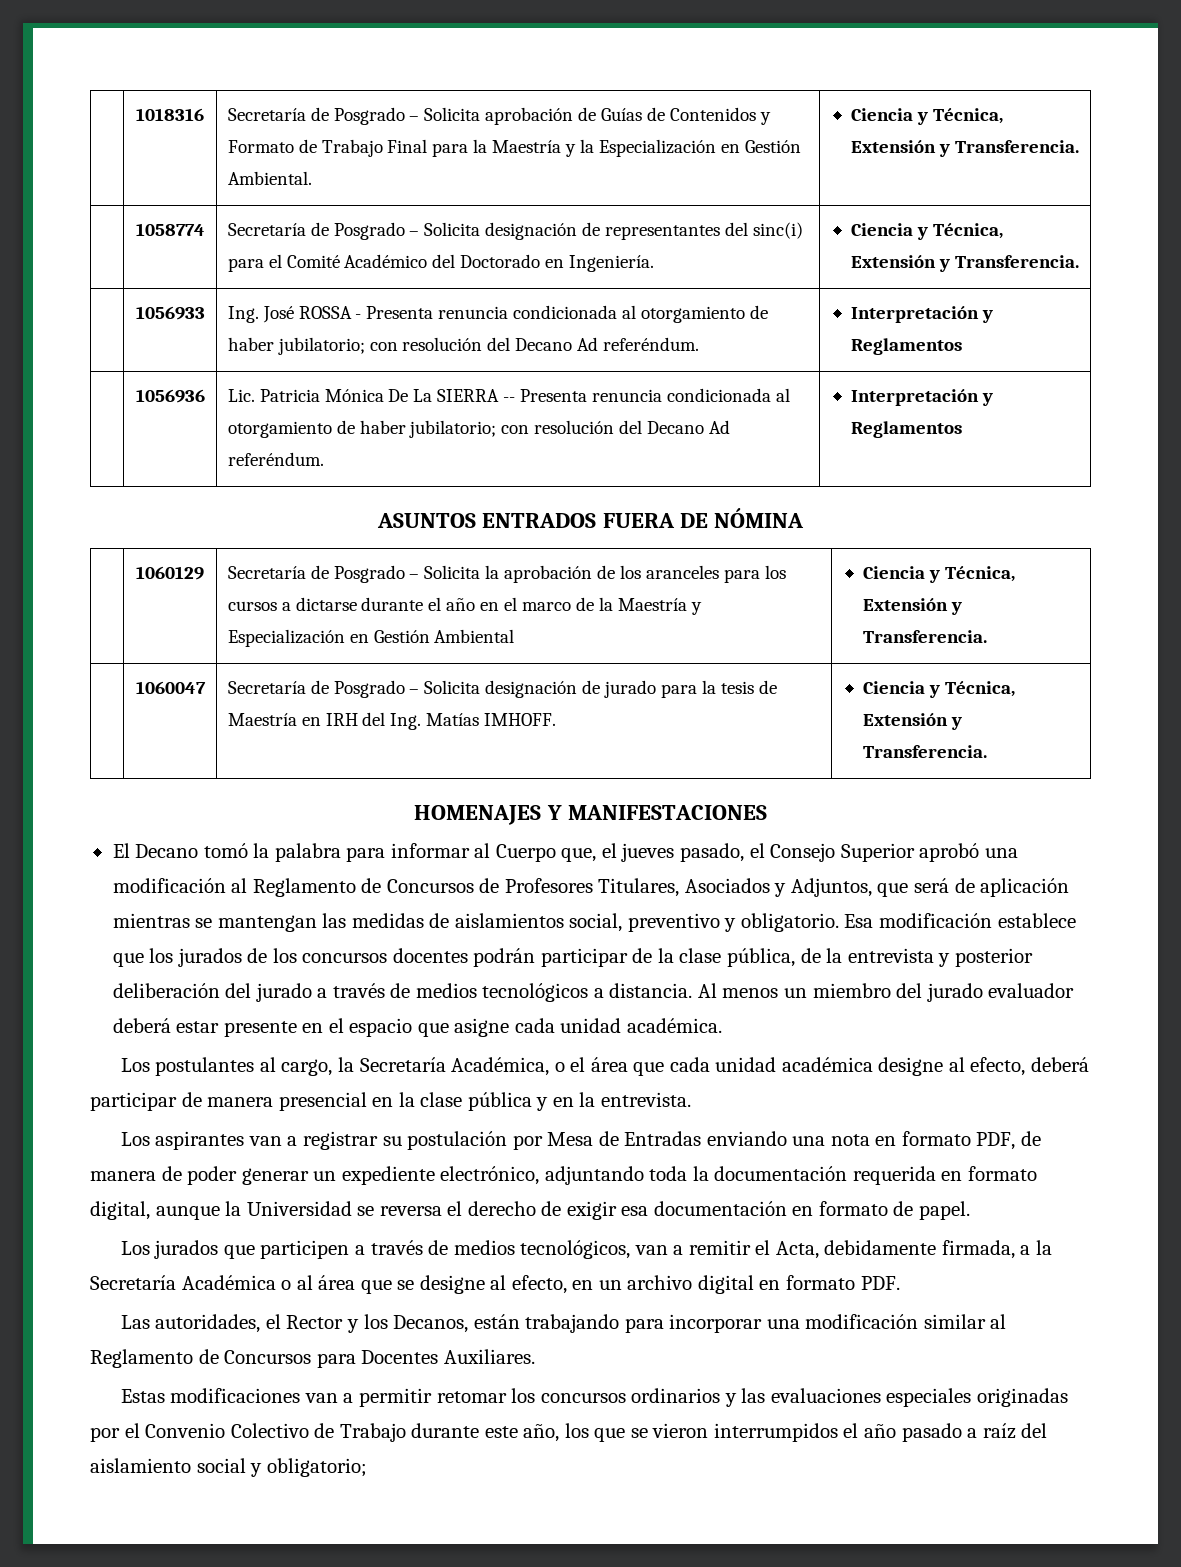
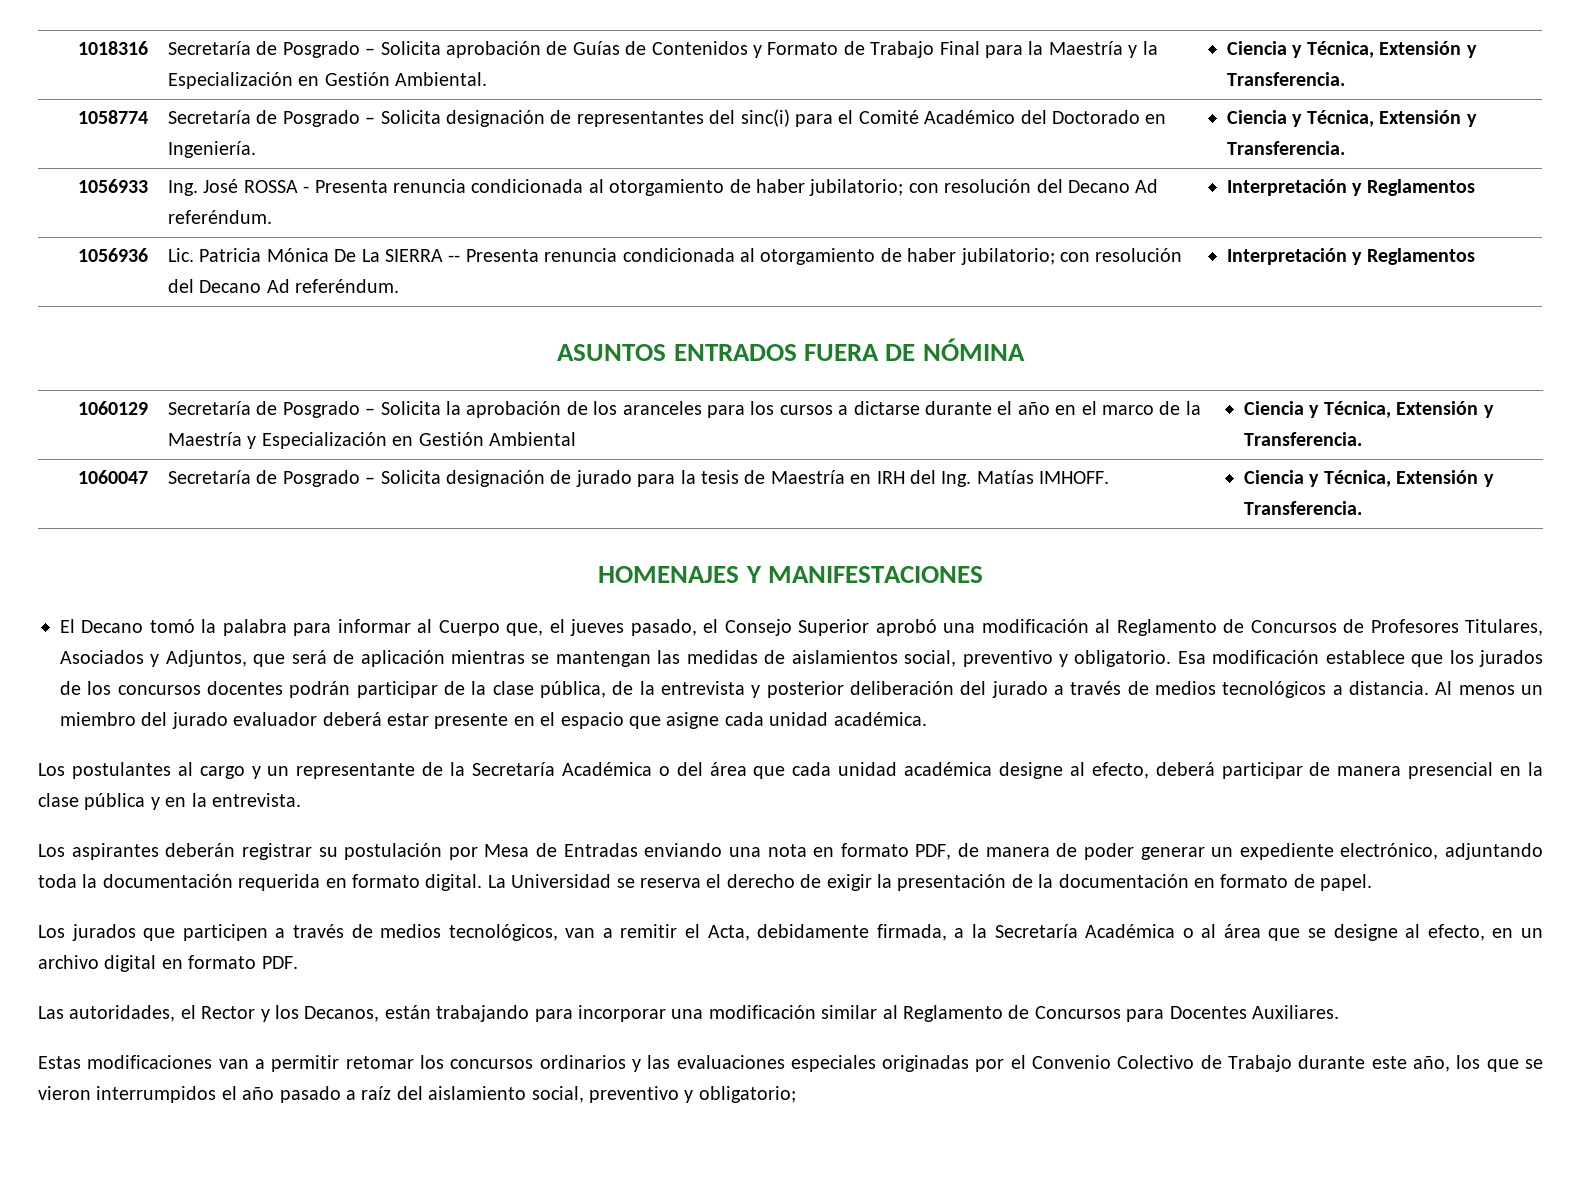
[281,1057,586,1076] cargo, la Secretaría Académica, o el -> [199,762,703,779] cargo y un representante de la Secretaría Académica o del
[248,1136,298,1146] van a -> [165,843,236,857] deberán
[90,1201,242,1220] digital, aunque la -> [425,874,506,891] digital. La
[379,1206,442,1216] reversa -> [639,878,701,888] reserva
[621,1206,649,1216] esa -> [876,874,1054,891] la presentación de la
[196,1458,246,1473] social -> [531,1086,679,1103] social, preventivo

